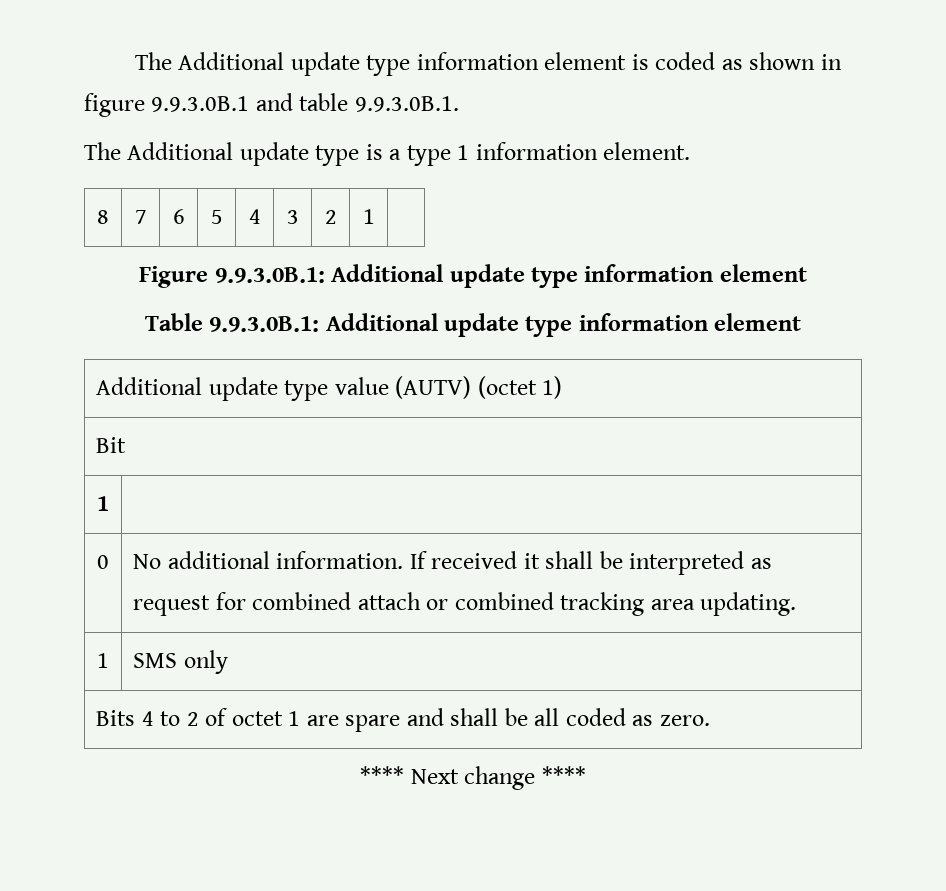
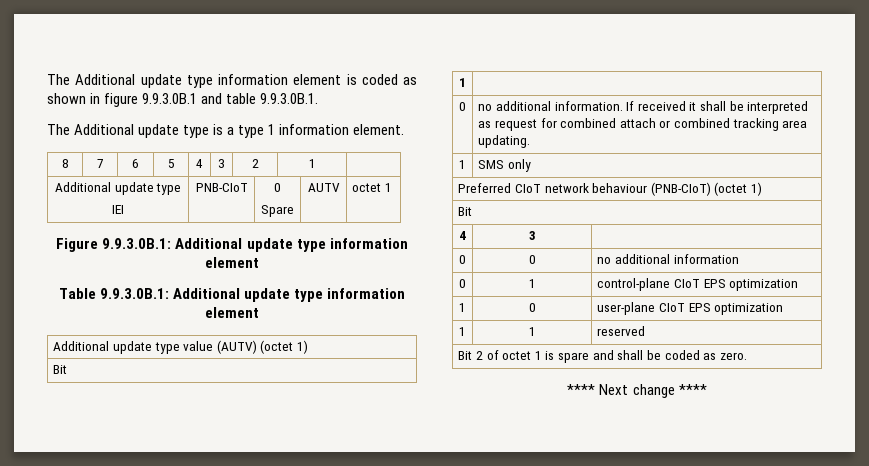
(375, 216) none -> [54,182,182,195] [112,205,124,214] [195,183,248,192] [274,183,281,192] [261,205,294,217] [307,183,340,192] [352,183,392,192] // Additional update type // IEI | PNB-CIoT | 0 // Spare | AUTV | octet 1
[133,554,162,569] No -> [478,104,493,111] no
[96,710,181,726] Bits 4 to -> [458,182,763,196] [458,207,473,216] [459,231,466,240] [528,231,536,240] [459,255,466,264] [528,255,536,264] [597,254,739,264] [459,279,466,288] [528,279,536,288] [597,278,799,291] [459,303,466,312] [528,303,536,312] [597,302,784,315] [459,327,466,336] [528,327,536,336] [597,326,646,336] [458,351,473,360] Preferred CIoT network behaviour (PNB-CIoT) (octet 1) // Bit // 4 | 3 | // 0 | 0 | no additional information // 0 | 1 | control-plane CIoT EPS optimization // 1 | 0 | user-plane CIoT EPS optimization // 1 | 1 | reserved // Bit
[306,715,339,726] are -> [545,351,555,360] is
[534,708,560,726] all -> (662, 355) none

